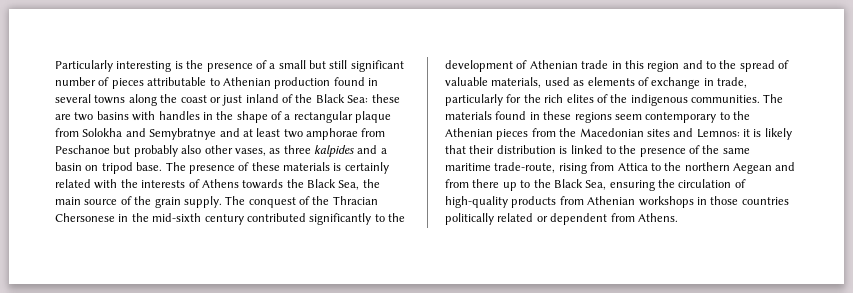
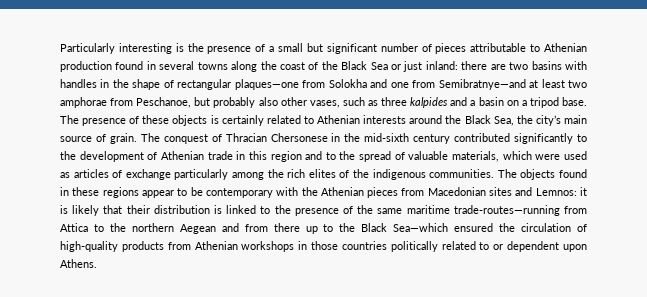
[329,60,348,69] still -> (323, 47) none
[209,94,400,106] or just inland of the Black Sea: these -> [308,61,488,72] of the Black Sea or just inland: there
[284,111,392,123] [55,128,240,140] a rectangular plaque from Solokha and Semybratnye and -> [177,79,526,90] rectangular plaques—one from Solokha and one from Semibratnye—and
[55,145,110,154] Peschanoe -> [136,97,192,108] Peschanoe,
(266, 152) none -> [342,97,365,106] such
(99, 168) none -> [521,100,527,106] a
[283,162,330,171] materials -> [172,115,208,126] objects
[94,179,284,189] with the interests of Athens towards -> [303,115,443,124] to Athenian interests around
(380, 183) none -> [535,115,561,126] city’s
[134,196,222,208] the grain supply. -> [109,133,137,144] grain.
[312,196,330,205] the -> (222, 138) none
(542, 82) none -> [502,151,561,160] which were
[587,77,635,86] elements -> [73,169,109,178] articles
[703,77,747,88] [445,94,522,106] in trade, particularly for -> [174,169,264,180] particularly among
[445,111,492,120] materials -> [520,169,556,180] objects
[614,112,730,123] seem contemporary to -> [141,187,299,198] appear to be contemporary with
[559,128,577,137] the -> (425, 192) none
[494,162,587,174] trade-route, rising -> [453,205,560,216] trade-routes—running
[585,180,655,191] Sea, ensuring -> [393,223,494,232] Sea—which ensured
(534, 217) none -> [479,242,490,250] to
[610,213,635,222] from -> [563,244,588,252] upon

